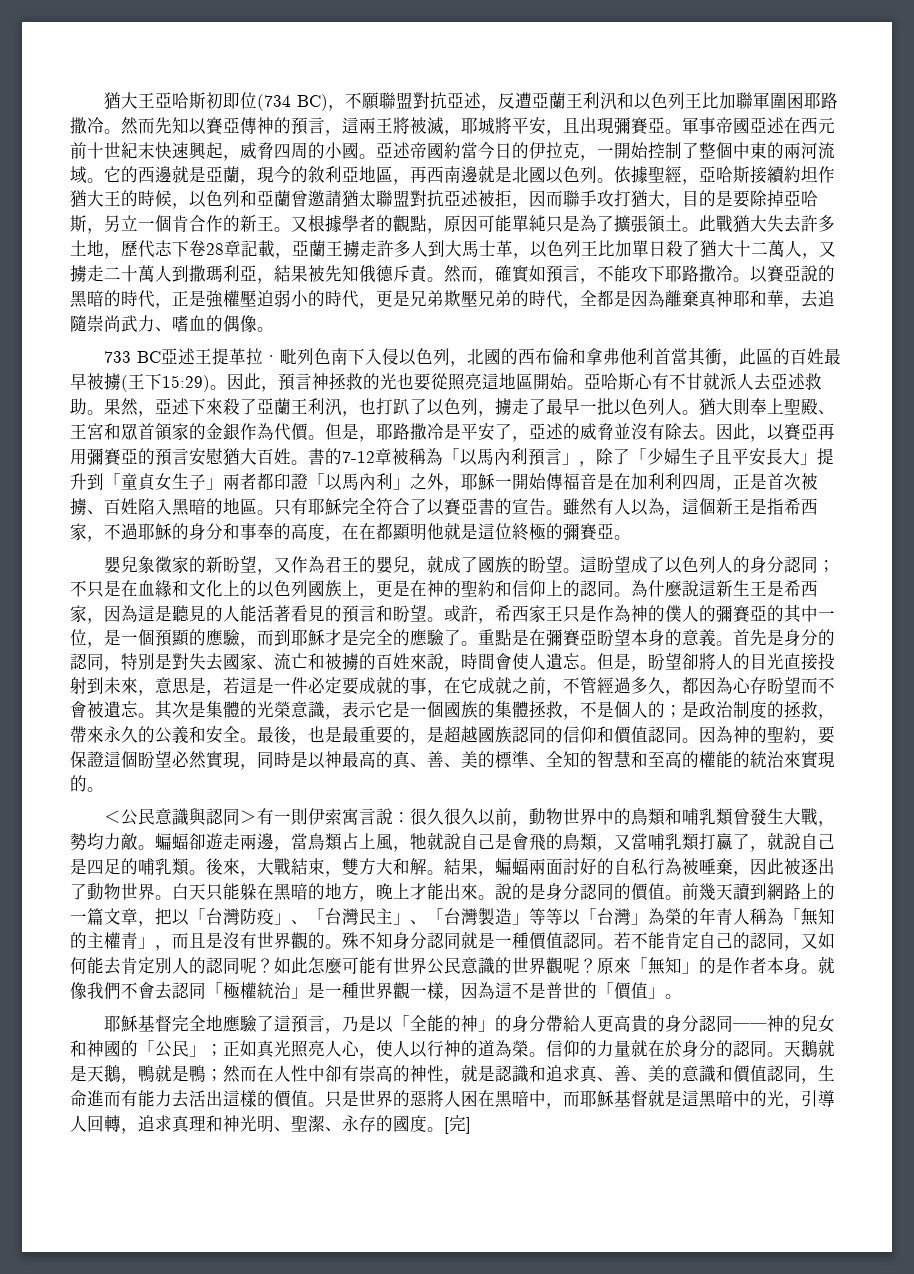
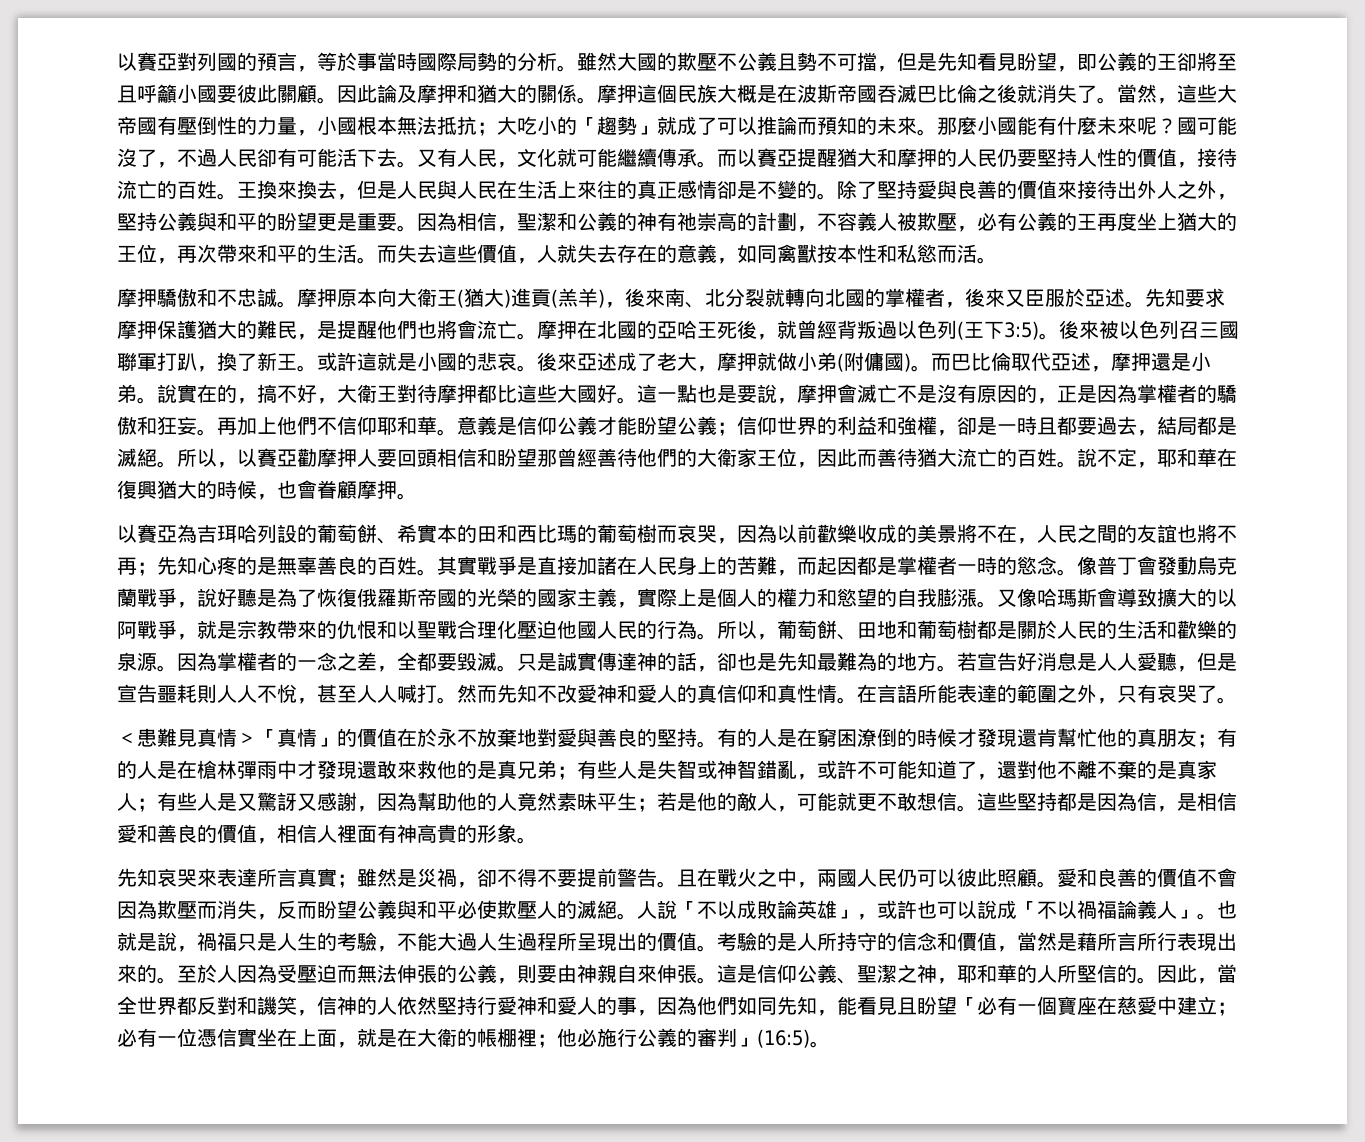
[103,92,838,111] [70,117,835,136] [70,141,835,161] [70,165,835,185] [70,190,818,209] [70,215,835,234] [70,240,836,259] [70,265,835,284] [70,290,835,309] [70,315,274,333] [103,348,841,367] [70,373,822,392] [70,398,835,417] [70,423,835,442] [70,448,834,467] [70,473,818,492] [70,498,818,517] [70,523,631,542] [103,555,835,575] [70,580,818,599] [70,604,835,624] [70,628,835,648] [70,652,835,672] [70,676,835,696] [70,701,835,720] [70,726,835,745] [70,750,835,770] [70,775,104,792] [103,808,835,827] [70,833,835,852] [70,858,835,877] [70,883,835,902] [70,907,835,927] [70,932,835,951] [70,957,835,975] [70,982,682,1001] [103,1015,835,1034] [70,1040,835,1059] [70,1065,835,1084] [70,1090,835,1109] [70,1115,471,1134] 猶大王亞哈斯初即位(734 BC)，不願聯盟對抗亞述，反遭亞蘭王利汛和以色列王比加聯軍圍困耶路撒冷。然而先知以賽亞傳神的預言，這兩王將被滅，耶城將平安，且出現彌賽亞。軍事帝國亞述在西元前十世紀末快速興起，威脅四周的小國。亞述帝國約當今日的伊拉克，一開始控制了整個中東的兩河流域。它的西邊就是亞蘭，現今的敘利亞地區，再西南邊就是北國以色列。依據聖經，亞哈斯接續約坦作猶大王的時候，以色列和亞蘭曾邀請猶太聯盟對抗亞述被拒，因而聯手攻打猶大，目的是要除掉亞哈斯，另立一個肯合作的新王。又根據學者的觀點，原因可能單純只是為了擴張領土。此戰猶大失去許多土地，歷代志下卷28章記載，亞蘭王擄走許多人到大馬士革，以色列王比加單日殺了猶大十二萬人，又擄走二十萬人到撒瑪利亞，結果被先知俄德斥責。然而，確實如預言，不能攻下耶路撒冷。以賽亞說的黑暗的時代，正是強權壓迫弱小的時代，更是兄弟欺壓兄弟的時代，全都是因為離棄真神耶和華，去追隨崇尚武力、嗜血的偶像。 // 733 BC亞述王提革拉‧毗列色南下入侵以色列，北國的西布倫和拿弗他利首當其衝，此區的百姓最早被擄(王下15:29)。因此，預言神拯救的光也要從照亮這地區開始。亞哈斯心有不甘就派人去亞述救助。果然，亞述下來殺了亞蘭王利汛，也打趴了以色列，擄走了最早一批以色列人。猶大則奉上聖殿、王宮和眾首領家的金銀作為代價。但是，耶路撒冷是平安了，亞述的威脅並沒有除去。因此，以賽亞再用彌賽亞的預言安慰猶大百姓。書的7-12章被稱為「以馬內利預言」，除了「少婦生子且平安長大」提升到「童貞女生子」兩者都印證「以馬內利」之外，耶穌一開始傳福音是在加利利四周，正是首次被擄、百姓陷入黑暗的地區。只有耶穌完全符合了以賽亞書的宣告。雖然有人以為，這個新王是指希西家，不過耶穌的身分和事奉的高度，在在都顯明他就是這位終極的彌賽亞。 // 嬰兒象徵家的新盼望，又作為君王的嬰兒，就成了國族的盼望。這盼望成了以色列人的身分認同；不只是在血緣和文化上的以色列國族上，更是在神的聖約和信仰上的認同。為什麼說這新生王是希西家，因為這是聽見的人能活著看見的預言和盼望。或許，希西家王只是作為神的僕人的彌賽亞的其中一位，是一個預顯的應驗，而到耶穌才是完全的應驗了。重點是在彌賽亞盼望本身的意義。首先是身分的認同，特別是對失去國家、流亡和被擄的百姓來說，時間會使人遺忘。但是，盼望卻將人的目光直接投射到未來，意思是，若這是一件必定要成就的事，在它成就之前，不管經過多久，都因為心存盼望而不會被遺忘。其次是集體的光榮意識，表示它是一個國族的集體拯救，不是個人的；是政治制度的拯救，帶來永久的公義和安全。最後，也是最重要的，是超越國族認同的信仰和價值認同。因為神的聖約，要保證這個盼望必然實現，同時是以神最高的真、善、美的標準、全知的智慧和至高的權能的統治來實現的。 // ＜公民意識與認同＞有一則伊索寓言說：很久很久以前，動物世界中的鳥類和哺乳類曾發生大戰，勢均力敵。蝙蝠卻遊走兩邊，當鳥類占上風，牠就說自己是會飛的鳥類，又當哺乳類打嬴了，就說自己是四足的哺乳類。後來，大戰結束，雙方大和解。結果，蝙蝠兩面討好的自私行為被唾棄，因此被逐出了動物世界。白天只能躲在黑暗的地方，晚上才能出來。說的是身分認同的價值。前幾天讀到網路上的一篇文章，把以「台灣防疫」、「台灣民主」、「台灣製造」等等以「台灣」為榮的年青人稱為「無知的主權青」，而且是沒有世界觀的。殊不知身分認同就是一種價值認同。若不能肯定自己的認同，又如何能去肯定別人的認同呢？如此怎麼可能有世界公民意識的世界觀呢？原來「無知」的是作者本身。就像我們不會去認同「極權統治」是一種世界觀一樣，因為這不是普世的「價值」。 // 耶穌基督完全地應驗了這預言，乃是以「全能的神」的身分帶給人更高貴的身分認同──神的兒女和神國的「公民」；正如真光照亮人心，使人以行神的道為榮。信仰的力量就在於身分的認同。天鵝就是天鵝，鴨就是鴨；然而在人性中卻有崇高的神性，就是認識和追求真、善、美的意識和價值認同，生命進而有能力去活出這樣的價值。只是世界的惡將人困在黑暗中，而耶穌基督就是這黑暗中的光，引導人回轉，追求真理和神光明、聖潔、永存的國度。[完] -> [117,52,1237,72] [117,84,1237,104] [117,116,1237,136] [117,148,1237,168] [117,180,1237,200] [117,212,1237,232] [117,244,997,264] [117,288,1225,308] [117,320,1239,340] [117,352,1211,372] [117,384,1237,404] [117,416,1237,436] [117,448,1237,468] [117,480,417,500] [117,524,1237,544] [117,556,1237,576] [117,588,1237,608] [117,620,1237,640] [117,652,1237,672] [117,684,1237,704] [117,728,1237,748] [117,760,1217,780] [117,792,1237,812] [117,824,537,844] [117,868,1237,888] [117,900,1237,920] [117,932,1237,952] [117,964,1237,984] [117,996,1237,1016] [117,1028,830,1048] 以賽亞對列國的預言，等於事當時國際局勢的分析。雖然大國的欺壓不公義且勢不可擋，但是先知看見盼望，即公義的王卻將至且呼籲小國要彼此關顧。因此論及摩押和猶大的關係。摩押這個民族大概是在波斯帝國吞滅巴比倫之後就消失了。當然，這些大帝國有壓倒性的力量，小國根本無法抵抗；大吃小的「趨勢」就成了可以推論而預知的未來。那麼小國能有什麼未來呢？國可能沒了，不過人民卻有可能活下去。又有人民，文化就可能繼續傳承。而以賽亞提醒猶大和摩押的人民仍要堅持人性的價值，接待流亡的百姓。王換來換去，但是人民與人民在生活上來往的真正感情卻是不變的。除了堅持愛與良善的價值來接待出外人之外，堅持公義與和平的盼望更是重要。因為相信，聖潔和公義的神有祂崇高的計劃，不容義人被欺壓，必有公義的王再度坐上猶大的王位，再次帶來和平的生活。而失去這些價值，人就失去存在的意義，如同禽獸按本性和私慾而活。 // 摩押驕傲和不忠誠。摩押原本向大衛王(猶大)進貢(羔羊)，後來南、北分裂就轉向北國的掌權者，後來又臣服於亞述。先知要求摩押保護猶大的難民，是提醒他們也將會流亡。摩押在北國的亞哈王死後，就曾經背叛過以色列(王下3:5)。後來被以色列召三國聯軍打趴，換了新王。或許這就是小國的悲哀。後來亞述成了老大，摩押就做小弟(附傭國)。而巴比倫取代亞述，摩押還是小弟。說實在的，搞不好，大衛王對待摩押都比這些大國好。這一點也是要說，摩押會滅亡不是沒有原因的，正是因為掌權者的驕傲和狂妄。再加上他們不信仰耶和華。意義是信仰公義才能盼望公義；信仰世界的利益和強權，卻是一時且都要過去，結局都是滅絕。所以，以賽亞勸摩押人要回頭相信和盼望那曾經善待他們的大衛家王位，因此而善待猶大流亡的百姓。說不定，耶和華在復興猶大的時候，也會眷顧摩押。 // 以賽亞為吉珥哈列設的葡萄餅、希實本的田和西比瑪的葡萄樹而哀哭，因為以前歡樂收成的美景將不在，人民之間的友誼也將不再；先知心疼的是無辜善良的百姓。其實戰爭是直接加諸在人民身上的苦難，而起因都是掌權者一時的慾念。像普丁會發動烏克蘭戰爭，說好聽是為了恢復俄羅斯帝國的光榮的國家主義，實際上是個人的權力和慾望的自我膨漲。又像哈瑪斯會導致擴大的以阿戰爭，就是宗教帶來的仇恨和以聖戰合理化壓迫他國人民的行為。所以，葡萄餅、田地和葡萄樹都是關於人民的生活和歡樂的泉源。因為掌權者的一念之差，全都要毀滅。只是誠實傳達神的話，卻也是先知最難為的地方。若宣告好消息是人人愛聽，但是宣告噩耗則人人不悅，甚至人人喊打。然而先知不改愛神和愛人的真信仰和真性情。在言語所能表達的範圍之外，只有哀哭了。 // ＜患難見真情＞「真情」的價值在於永不放棄地對愛與善良的堅持。有的人是在窮困潦倒的時候才發現還肯幫忙他的真朋友；有的人是在槍林彈雨中才發現還敢來救他的是真兄弟；有些人是失智或神智錯亂，或許不可能知道了，還對他不離不棄的是真家人；有些人是又驚訝又感謝，因為幫助他的人竟然素昧平生；若是他的敵人，可能就更不敢想信。這些堅持都是因為信，是相信愛和善良的價值，相信人裡面有神高貴的形象。 // 先知哀哭來表達所言真實；雖然是災禍，卻不得不要提前警告。且在戰火之中，兩國人民仍可以彼此照顧。愛和良善的價值不會因為欺壓而消失，反而盼望公義與和平必使欺壓人的滅絕。人說「不以成敗論英雄」，或許也可以說成「不以禍福論義人」。也就是說，禍福只是人生的考驗，不能大過人生過程所呈現出的價值。考驗的是人所持守的信念和價值，當然是藉所言所行表現出來的。至於人因為受壓迫而無法伸張的公義，則要由神親自來伸張。這是信仰公義、聖潔之神，耶和華的人所堅信的。因此，當全世界都反對和譏笑，信神的人依然堅持行愛神和愛人的事，因為他們如同先知，能看見且盼望「必有一個寶座在慈愛中建立；必有一位憑信實坐在上面，就是在大衛的帳棚裡；他必施行公義的審判」(16:5)。

